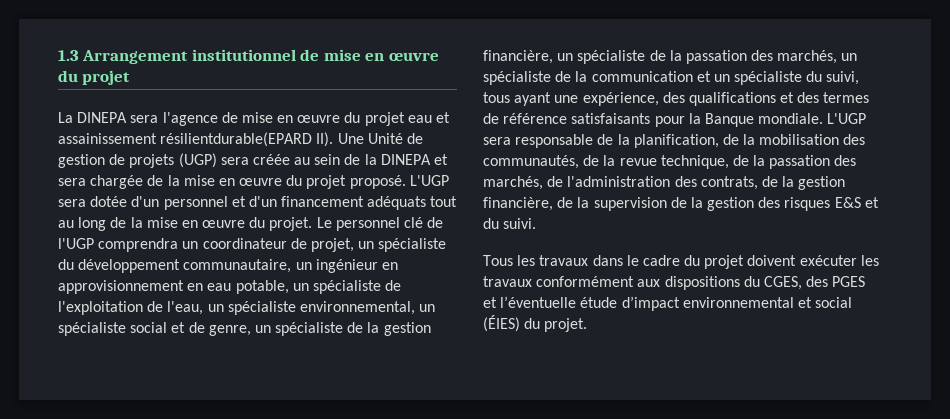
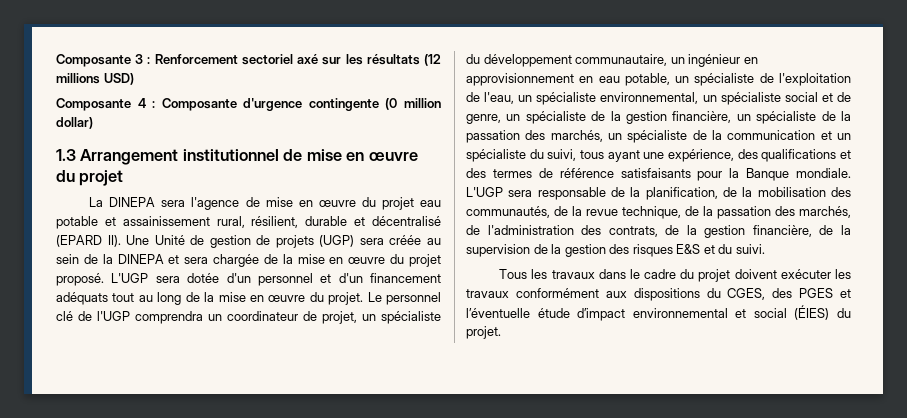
(58, 55) none -> [56,54,441,67] [56,73,134,85] [56,98,441,111] [56,117,93,129] Composante 3 : Renforcement sectoriel axé sur les résultats (12 millions USD) // Composante 4 : Composante d'urgence contingente (0 million dollar) //
(432, 119) none -> [56,216,98,229] potable
[160,132,313,147] résilientdurable(EPARD -> [216,216,441,228] [56,235,102,247] rural, résilient, durable et décentralisé (EPARD

